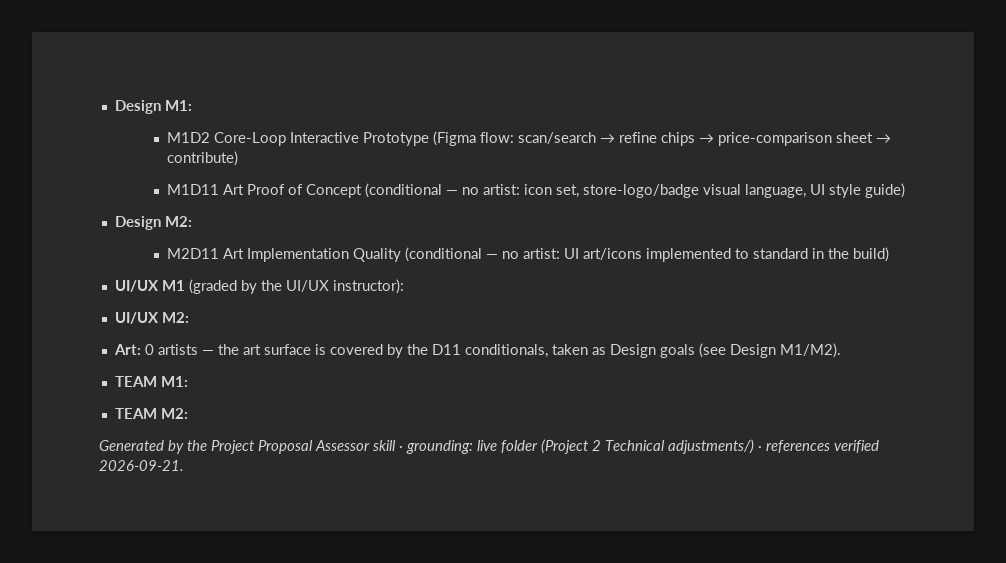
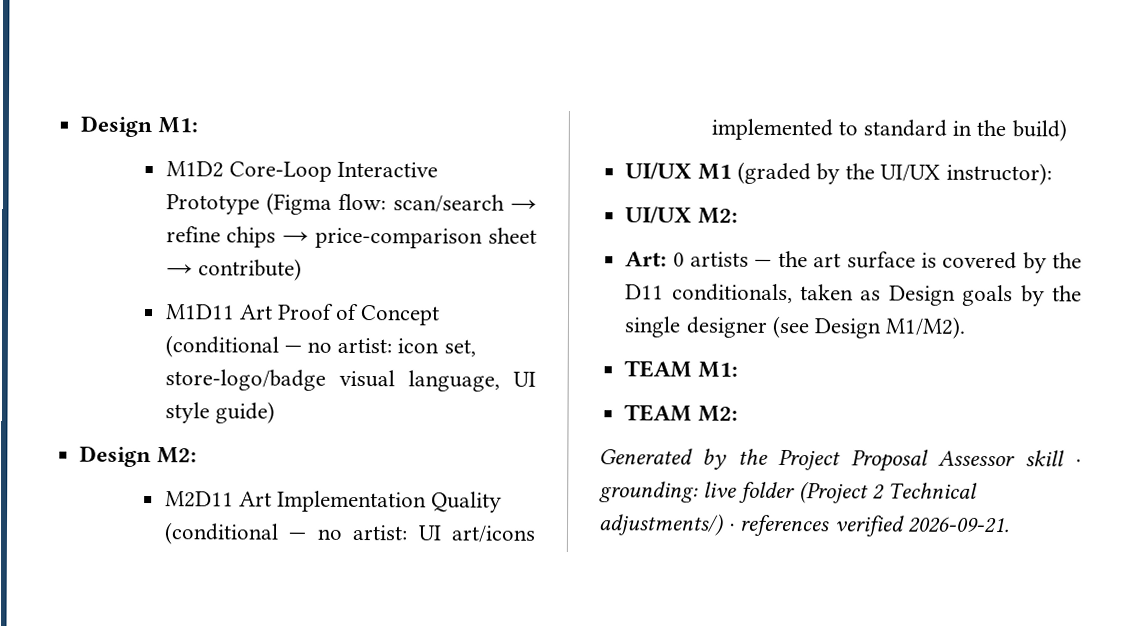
(695, 351) none -> [1020,285,1082,307] [624,316,767,338] by the single designer

